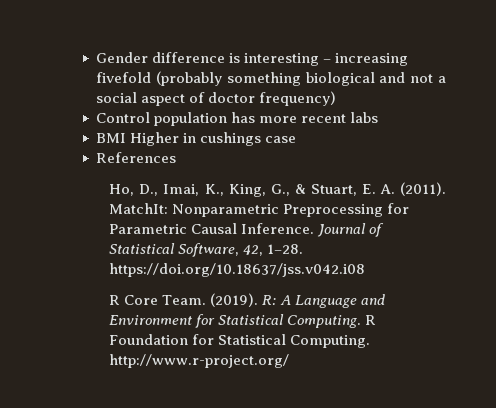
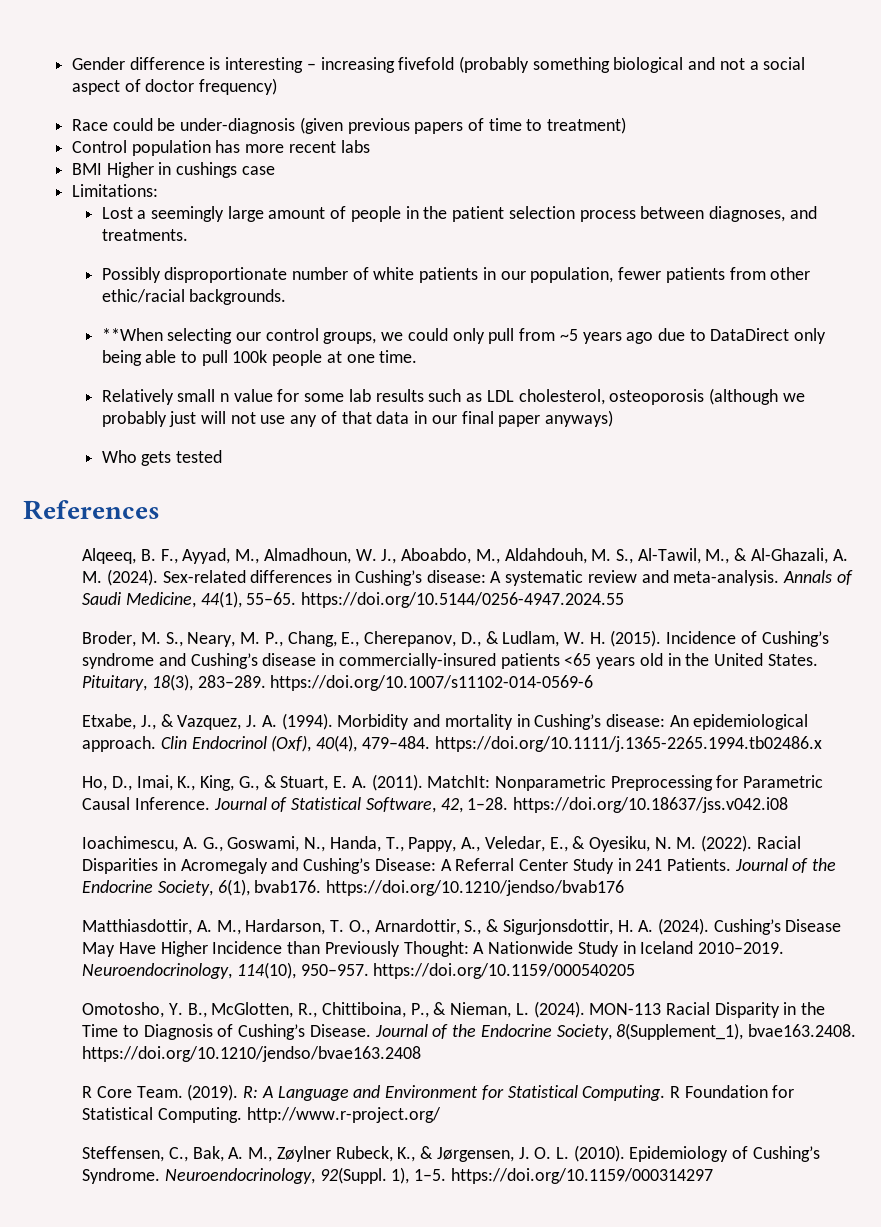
(337, 98) none -> [71,117,627,134] // Race could be under-diagnosis (given previous papers of time to treatment)
[96,152,177,163] References -> [71,184,158,197] [101,206,817,222] [101,229,188,241] [101,267,811,283] [101,289,287,305] [101,328,827,344] [101,350,418,366] [101,388,805,405] [101,410,613,427] [101,450,222,466] [23,500,160,520] [82,548,848,564] [82,569,853,586] [82,591,625,608] [82,630,829,647] [82,653,818,669] [82,674,594,691] [82,713,809,730] [82,735,822,752] Limitations: // Lost a seemingly large amount of people in the patient selection process between diagnoses, and treatments. // Possibly disproportionate number of white patients in our population, fewer patients from other ethic/racial backgrounds. // **When selecting our control groups, we could only pull from ~5 years ago due to DataDirect only being able to pull 100k people at one time. // Relatively small n value for some lab results such as LDL cholesterol, osteoporosis (although we probably just will not use any of that data in our final paper anyways) // Who gets tested // References // Alqeeq, B. F., Ayyad, M., Almadhoun, W. J., Aboabdo, M., Aldahdouh, M. S., Al-Tawil, M., & Al-Ghazali, A. M. (2024). Sex-related differences in Cushing’s disease: A systematic review and meta-analysis. Annals of Saudi Medicine, 44(1), 55–65. https://doi.org/10.5144/0256-4947.2024.55 // Broder, M. S., Neary, M. P., Chang, E., Cherepanov, D., & Ludlam, W. H. (2015). Incidence of Cushing’s syndrome and Cushing’s disease in commercially-insured patients <65 years old in the United States. Pituitary, 18(3), 283–289. https://doi.org/10.1007/s11102-014-0569-6 // Etxabe, J., & Vazquez, J. A. (1994). Morbidity and mortality in Cushing’s disease: An epidemiological approach. Clin Endocrinol (Oxf), 40(4), 479–484. https://doi.org/10.1111/j.1365-2265.1994.tb02486.x
(366, 270) none -> [82,835,801,852] [82,858,837,874] [82,879,625,896] [82,918,842,935] [82,941,784,957] [82,962,636,979] [82,1001,826,1018] [82,1023,856,1040] [82,1046,422,1062] // Ioachimescu, A. G., Goswami, N., Handa, T., Pappy, A., Veledar, E., & Oyesiku, N. M. (2022). Racial Disparities in Acromegaly and Cushing’s Disease: A Referral Center Study in 241 Patients. Journal of the Endocrine Society, 6(1), bvab176. https://doi.org/10.1210/jendso/bvab176 // Matthiasdottir, A. M., Hardarson, T. O., Arnardottir, S., & Sigurjonsdottir, H. A. (2024). Cushing’s Disease May Have Higher Incidence than Previously Thought: A Nationwide Study in Iceland 2010–2019. Neuroendocrinology, 114(10), 950–957. https://doi.org/10.1159/000540205 // Omotosho, Y. B., McGlotten, R., Chittiboina, P., & Nieman, L. (2024). MON-113 Racial Disparity in the Time to Diagnosis of Cushing’s Disease. Journal of the Endocrine Society, 8(Supplement_1), bvae163.2408. https://doi.org/10.1210/jendso/bvae163.2408
(290, 361) none -> [82,1145,820,1162] [82,1167,713,1184] // Steffensen, C., Bak, A. M., Zøylner Rubeck, K., & Jørgensen, J. O. L. (2010). Epidemiology of Cushing’s Syndrome. Neuroendocrinology, 92(Suppl. 1), 1–5. https://doi.org/10.1159/000314297

